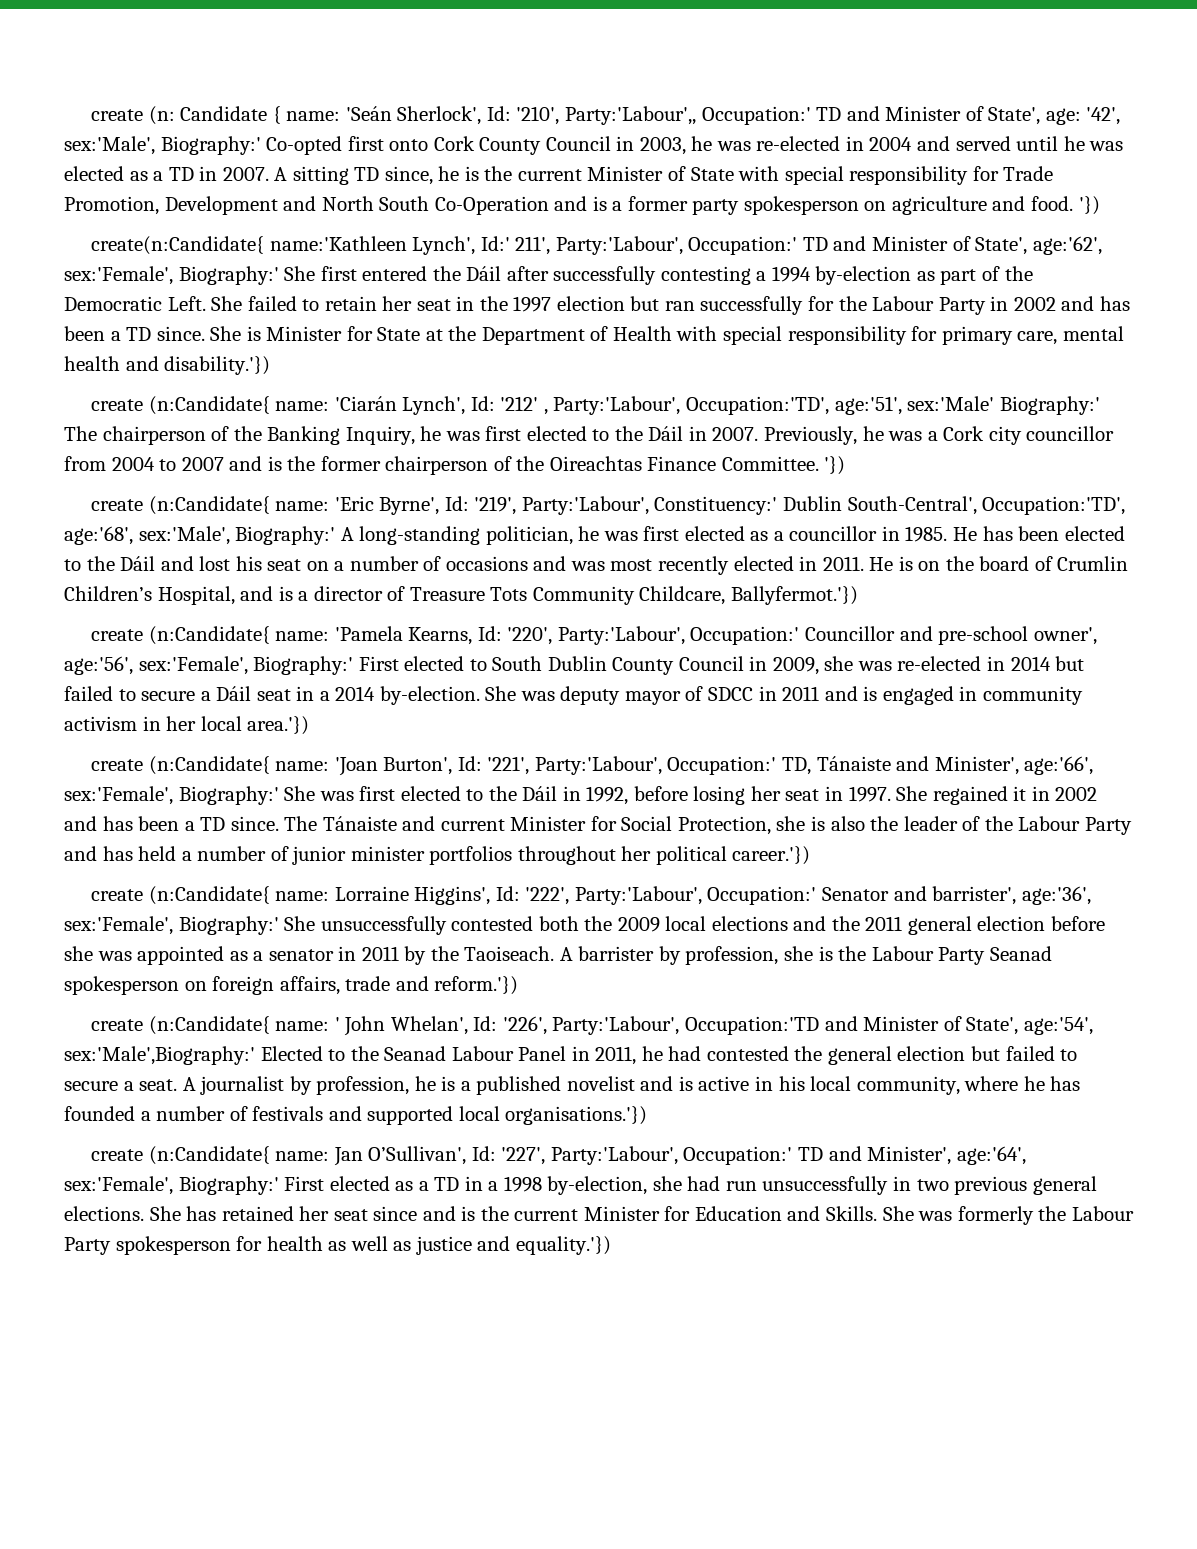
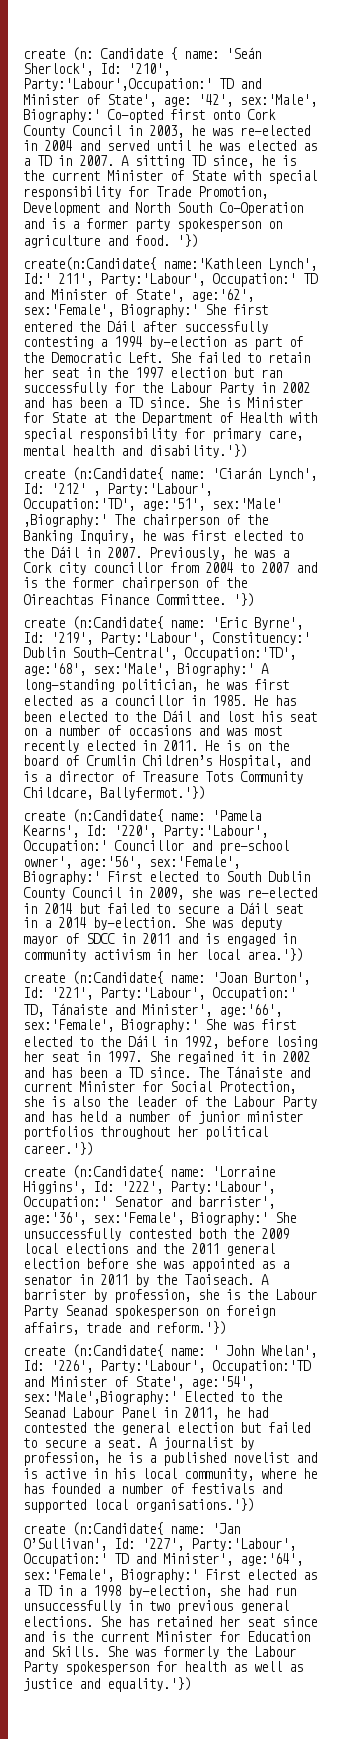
[564,106,811,125] Party:'Labour',, Occupation:' -> [23,78,212,92] Party:'Labour',Occupation:'
[999,396,1100,415] Biography:' -> [23,514,107,528] ,Biography:'
[408,627,473,645] Kearns, -> [23,825,79,838] Kearns',
[334,886,409,901] Lorraine -> [212,1166,275,1177] 'Lorraine
[333,1147,363,1166] Jan -> [212,1523,240,1534] 'Jan

